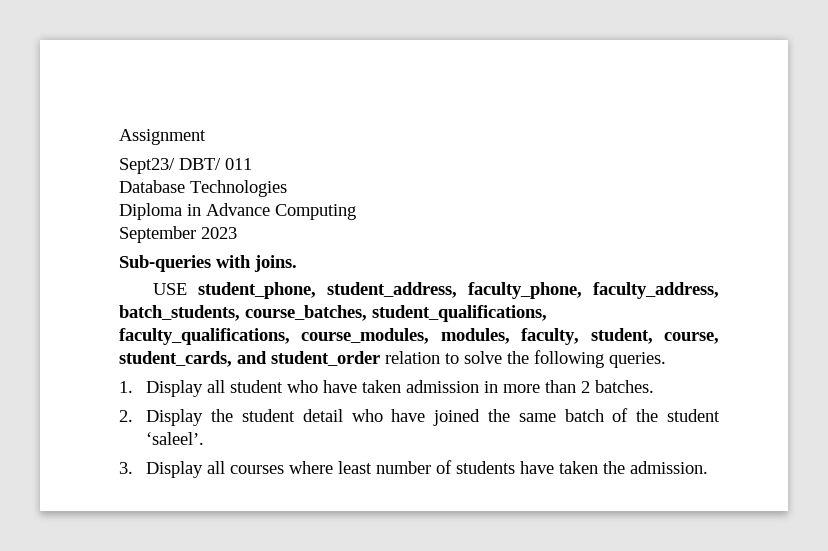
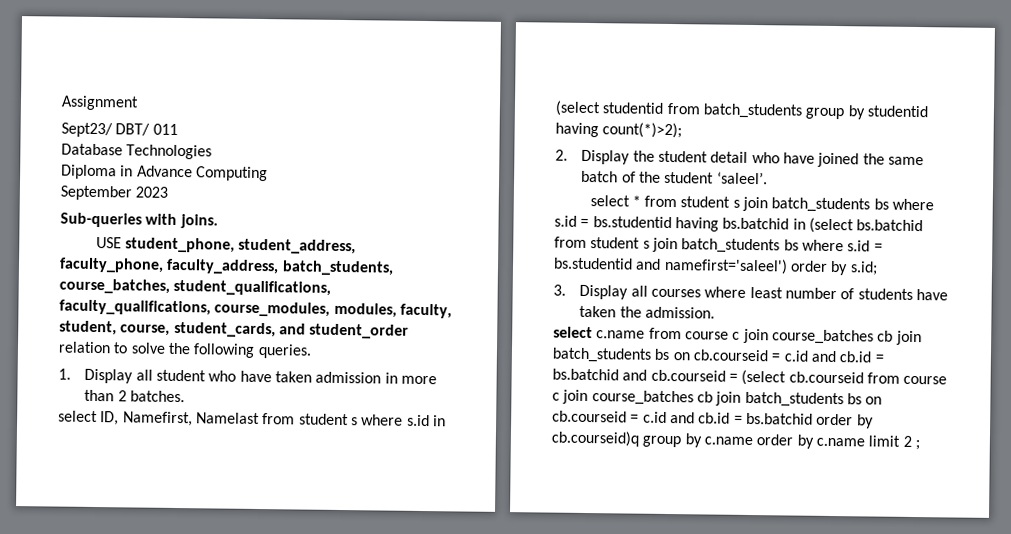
(655, 386) none -> [58,410,446,427] [555,100,928,120] [555,122,683,139] // select ID, Namefirst, Namelast from student s where s.id in (select studentid from batch_students group by studentid having count(*)>2);
(205, 438) none -> [589,195,935,213] [554,215,924,234] [554,236,883,254] [553,257,878,276] // select * from student s join batch_students bs where s.id = bs.studentid having bs.batchid in (select bs.batchid from student s join batch_students bs where s.id = bs.studentid and namefirst='saleel') order by s.id;
(709, 467) none -> [553,326,922,346] [552,347,884,363] [552,368,948,386] [552,389,883,408] [552,410,874,429] [551,430,920,451] // select c.name from course c join course_batches cb join batch_students bs on cb.courseid = c.id and cb.id = bs.batchid and cb.courseid = (select cb.courseid from course c join course_batches cb join batch_students bs on cb.courseid = c.id and cb.id = bs.batchid order by cb.courseid)q group by c.name order by c.name limit 2 ;

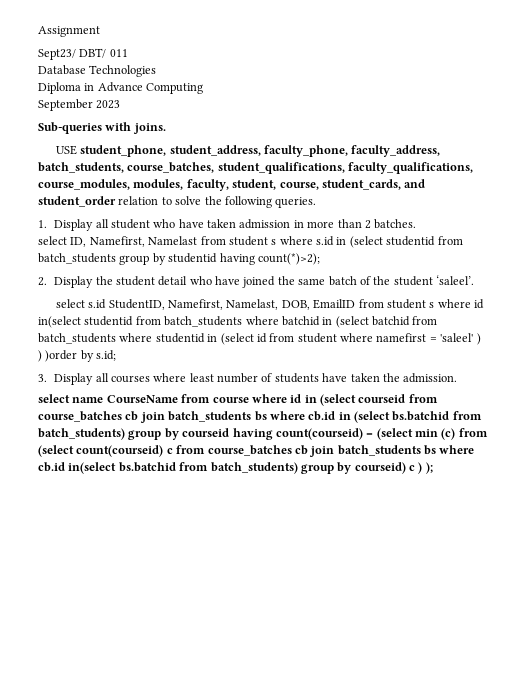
[631,195,935,213] [554,215,924,234] [554,236,883,254] [553,257,828,275] * from student s join batch_students bs where s.id = bs.studentid having bs.batchid in (select bs.batchid from student s join batch_students bs where s.id = bs.studentid and namefirst='saleel') order -> [88,299,485,310] [38,316,438,328] [38,333,481,345] [38,350,78,362] s.id StudentID, Namefirst, Namelast, DOB, EmailID from student s where id in(select studentid from batch_students where batchid in (select batchid from batch_students where studentid in (select id from student where namefirst = 'saleel' ) ) )order
[596,327,922,346] [552,347,884,363] [552,368,948,386] [552,389,883,408] [552,410,874,429] [551,430,920,451] c.name from course c join course_batches cb join batch_students bs on cb.courseid = c.id and cb.id = bs.batchid and cb.courseid = (select cb.courseid from course c join course_batches cb join batch_students bs on cb.courseid = c.id and cb.id = bs.batchid order by cb.courseid)q group by c.name order by c.name limit 2 ; -> [72,394,438,406] [38,411,482,423] [38,428,488,440] [38,445,475,457] [38,462,433,474] name CourseName from course where id in (select courseid from course_batches cb join batch_students bs where cb.id in (select bs.batchid from batch_students) group by courseid having count(courseid) = (select min (c) from (select count(courseid) c from course_batches cb join batch_students bs where cb.id in(select bs.batchid from batch_students) group by courseid) c ) );

